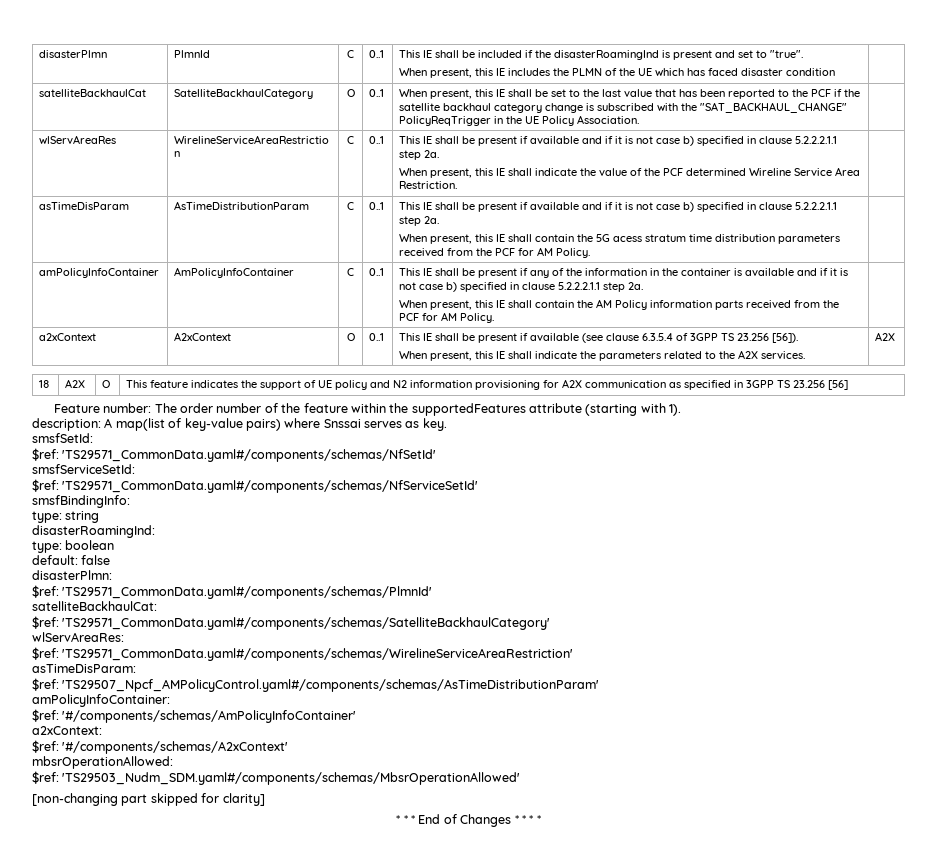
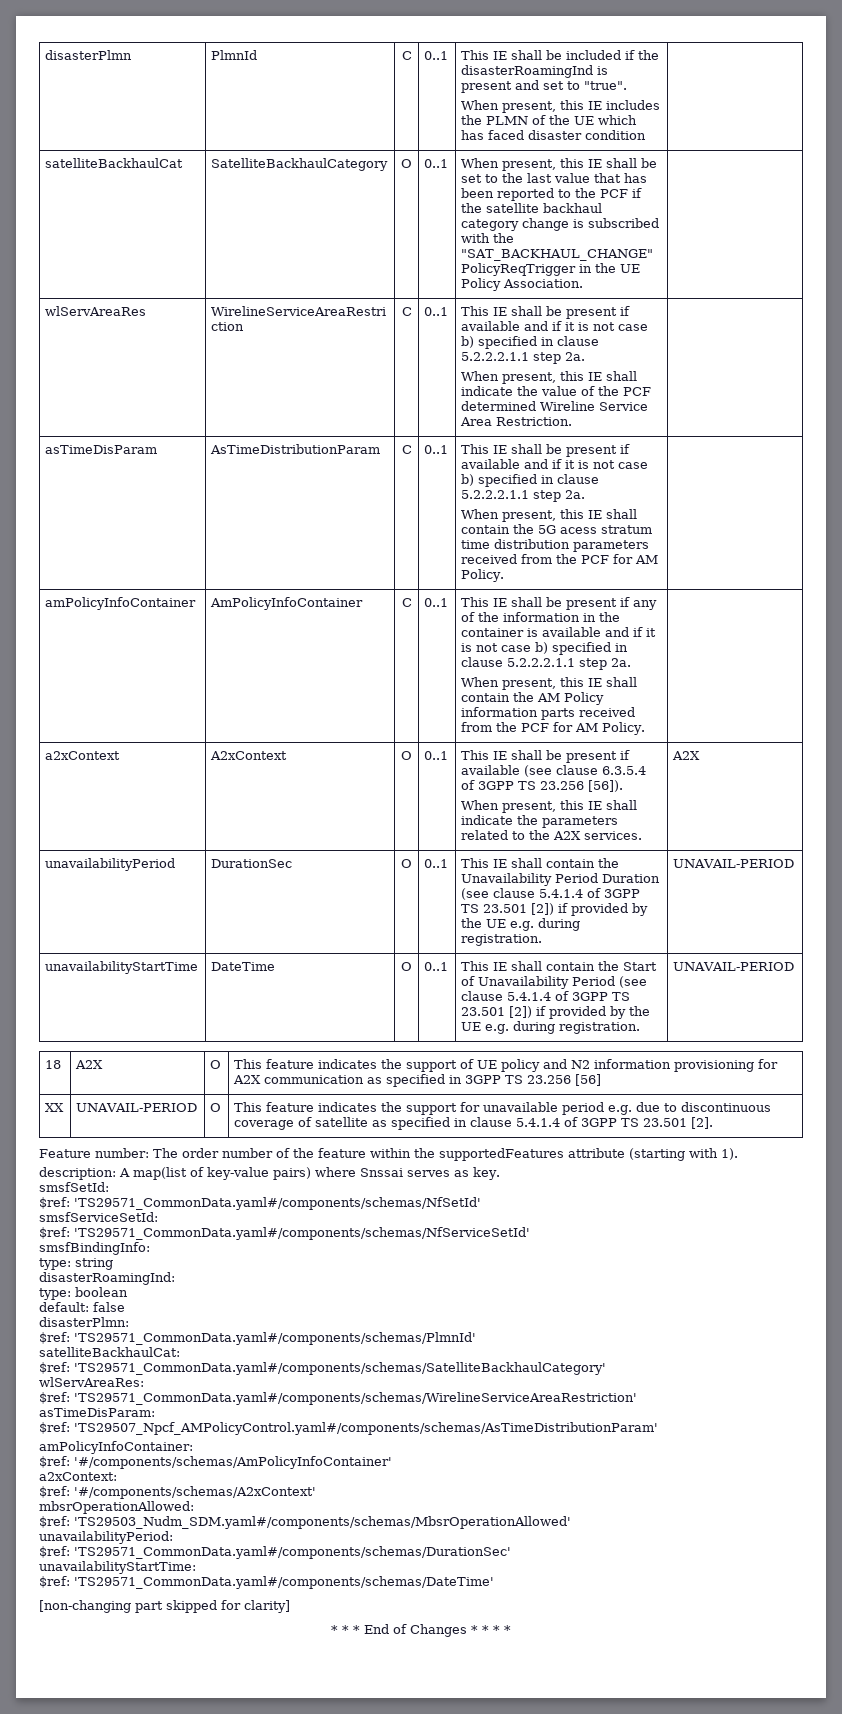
(896, 336) none -> [45,858,176,871] [211,859,293,868] [401,859,412,868] [424,859,449,868] [461,858,620,868] [461,873,661,886] [461,888,641,900] [461,903,649,916] [461,918,581,931] [461,934,543,946] [673,859,795,868] [45,961,199,974] [211,962,276,971] [401,962,412,971] [424,962,449,971] [461,961,658,971] [461,976,648,989] [461,991,631,1001] [461,1006,651,1019] [461,1021,641,1034] [673,962,795,971] // unavailabilityPeriod | DurationSec | O | 0..1 | This IE shall contain the Unavailability Period Duration (see clause 5.4.1.4 of 3GPP TS 23.501 [2]) if provided by the UE e.g. during registration. | UNAVAIL-PERIOD // unavailabilityStartTime | DateTime | O | 0..1 | This IE shall contain the Start of Unavailability Period (see clause 5.4.1.4 of 3GPP TS 23.501 [2]) if provided by the UE e.g. during registration. | UNAVAIL-PERIOD
(849, 385) none -> [45,1103,65,1112] [76,1103,198,1112] [210,1103,222,1112] [234,1102,772,1115] [234,1117,714,1130] // XX | UNAVAIL-PERIOD | O | This feature indicates the support for unavailable period e.g. due to discontinuous coverage of satellite as specified in clause 5.4.1.4 of 3GPP TS 23.501 [2].
(521, 778) none -> [39,1531,173,1544] [39,1546,511,1559] [39,1561,196,1574] [39,1576,494,1589] // unavailabilityPeriod: // $ref: 'TS29571_CommonData.yaml#/components/schemas/DurationSec' // unavailabilityStartTime: // $ref: 'TS29571_CommonData.yaml#/components/schemas/DateTime'

